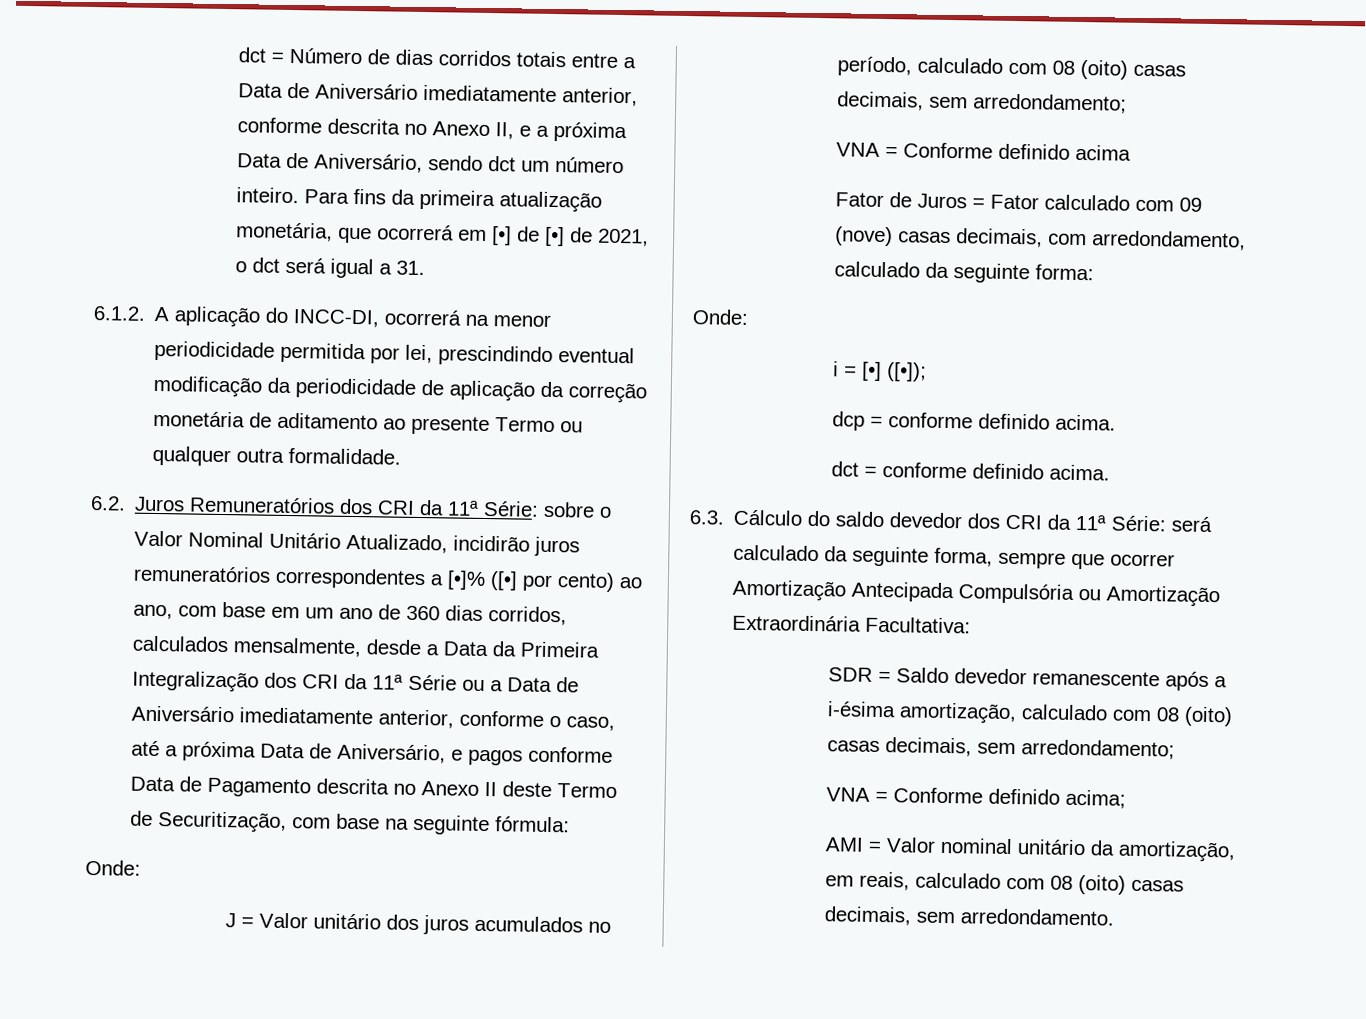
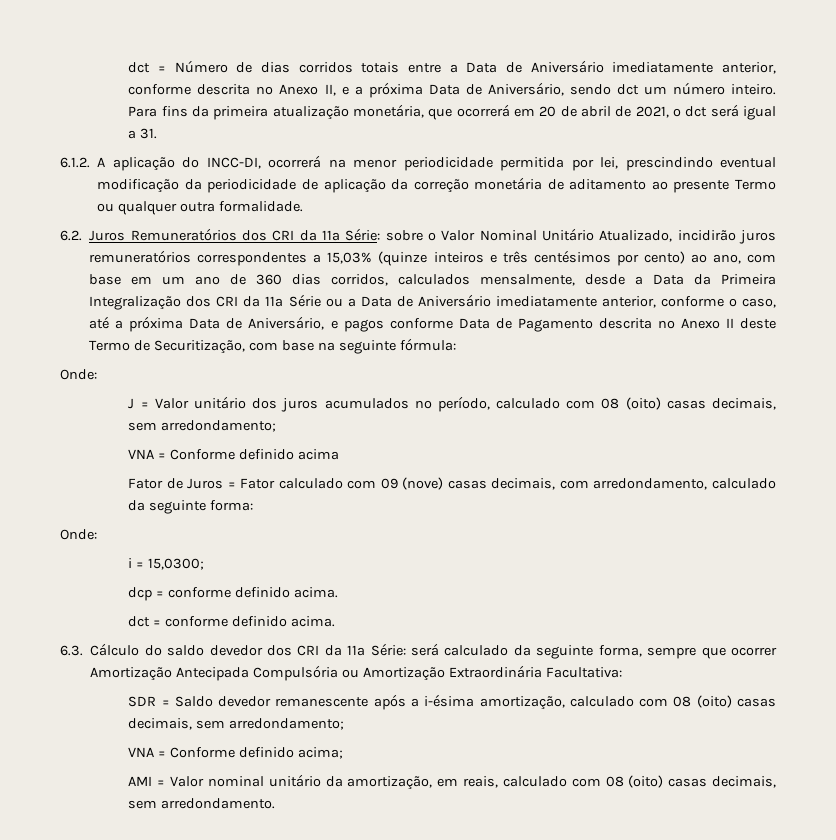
[490,226,565,247] [•] de [•] -> [539,106,612,117] 20 de abril
[447,570,519,591] [•]% ([•] -> [327,250,611,266] 15,03% (quinze inteiros e três centésimos
[860,361,927,382] [•] ([•]); -> [148,558,205,570] 15,0300;

